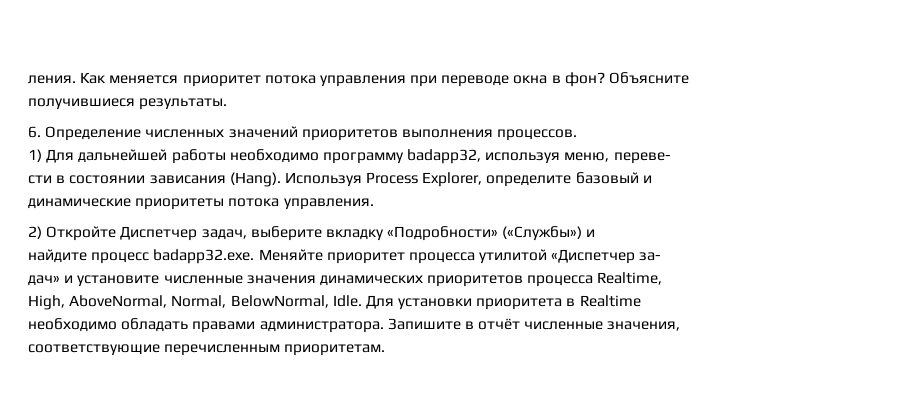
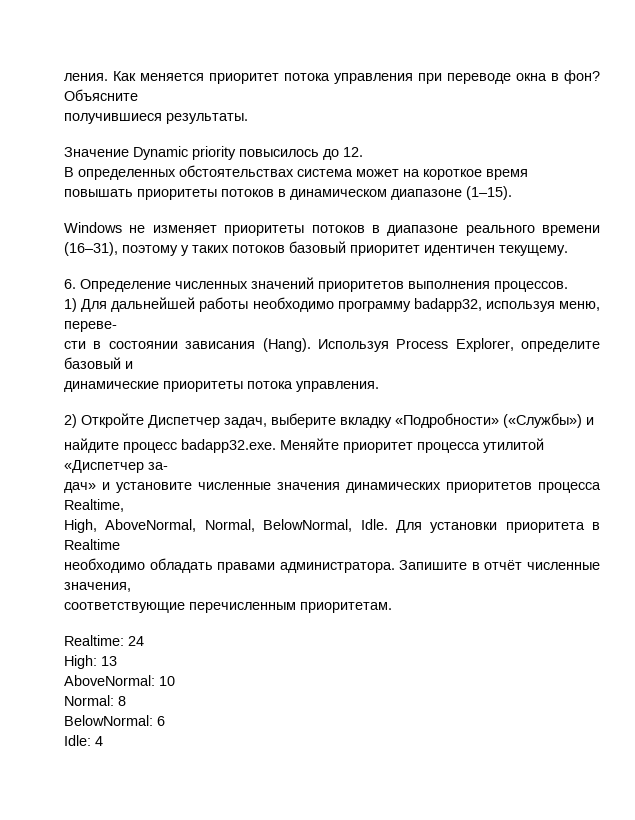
(228, 104) none -> [64,146,363,160] [64,165,528,180] [64,186,512,200] [64,222,600,236] [64,241,568,256] // Значение Dynamic priority повысилось до 12. // В определенных обстоятельствах система может на короткое время повышать приоритеты потоков в динамическом диапазоне (1–15). // Windows не изменяет приоритеты потоков в диапазоне реального времени (16–31), поэтому у таких потоков базовый приоритет идентичен текущему.
(386, 350) none -> [64,635,144,646] [64,655,117,669] [64,675,175,686] [64,695,126,706] [64,715,165,726] [64,735,103,746] // Realtime: 24 // High: 13 // AboveNormal: 10 // Normal: 8 // BelowNormal: 6 // Idle: 4

